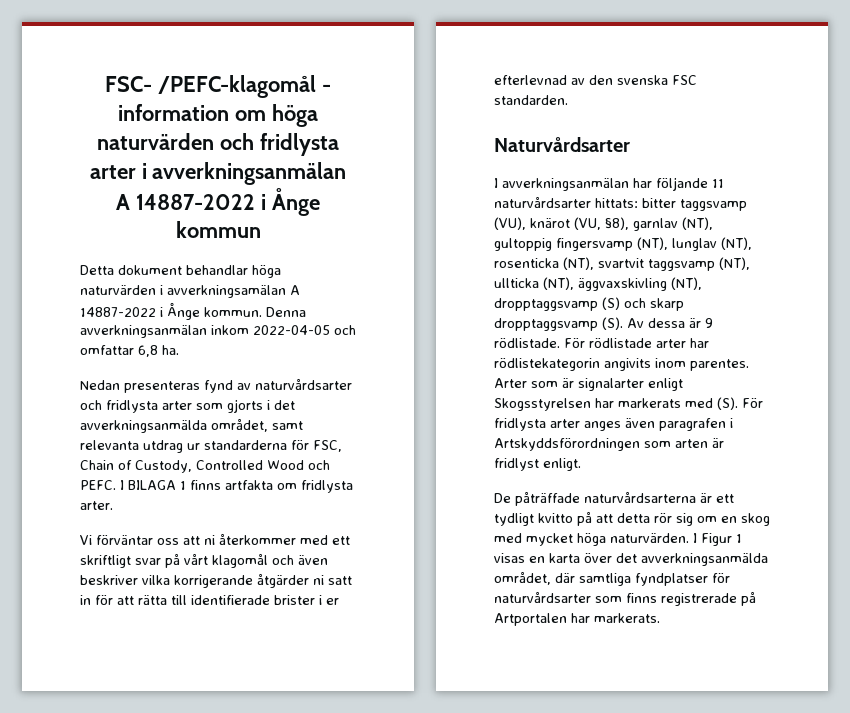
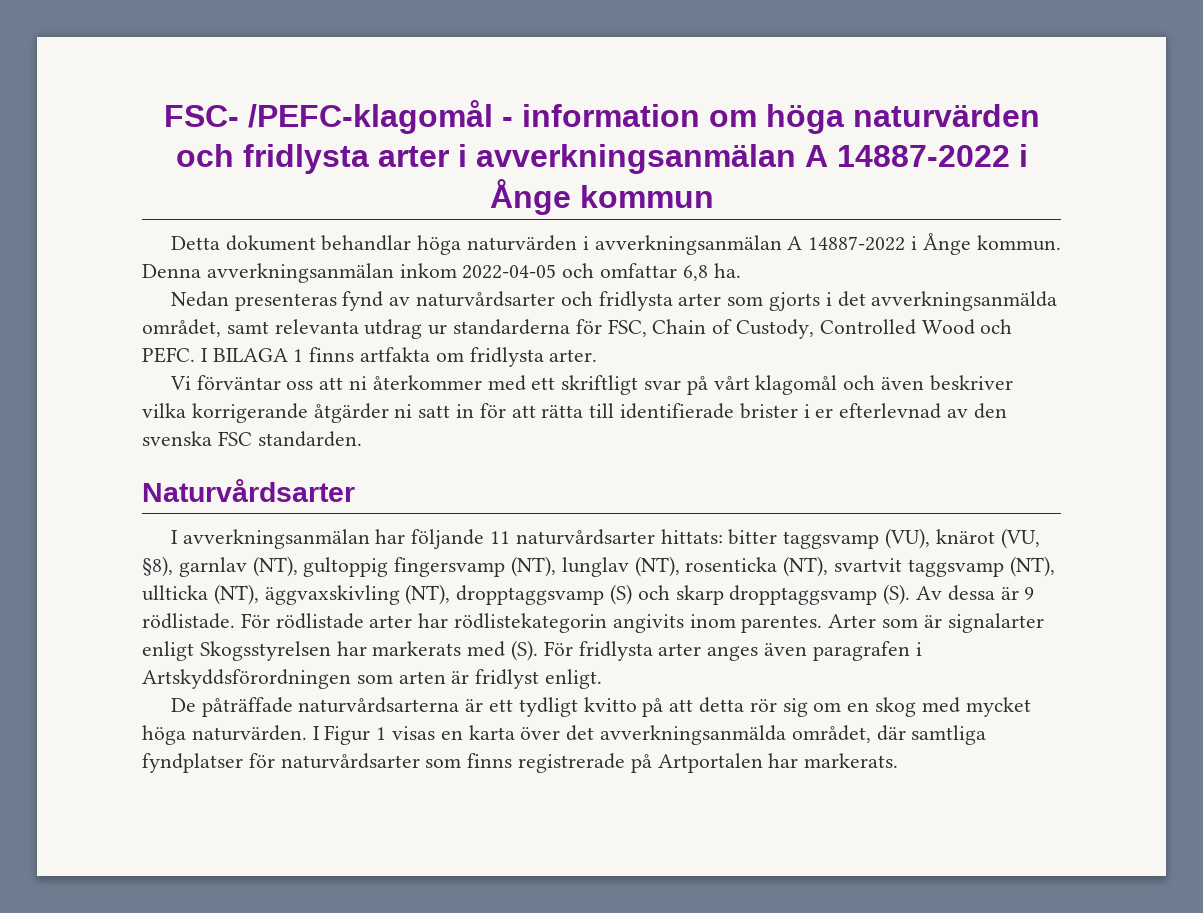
[167,285,286,298] avverkningsamälan -> [594,235,782,255] avverkningsanmälan

